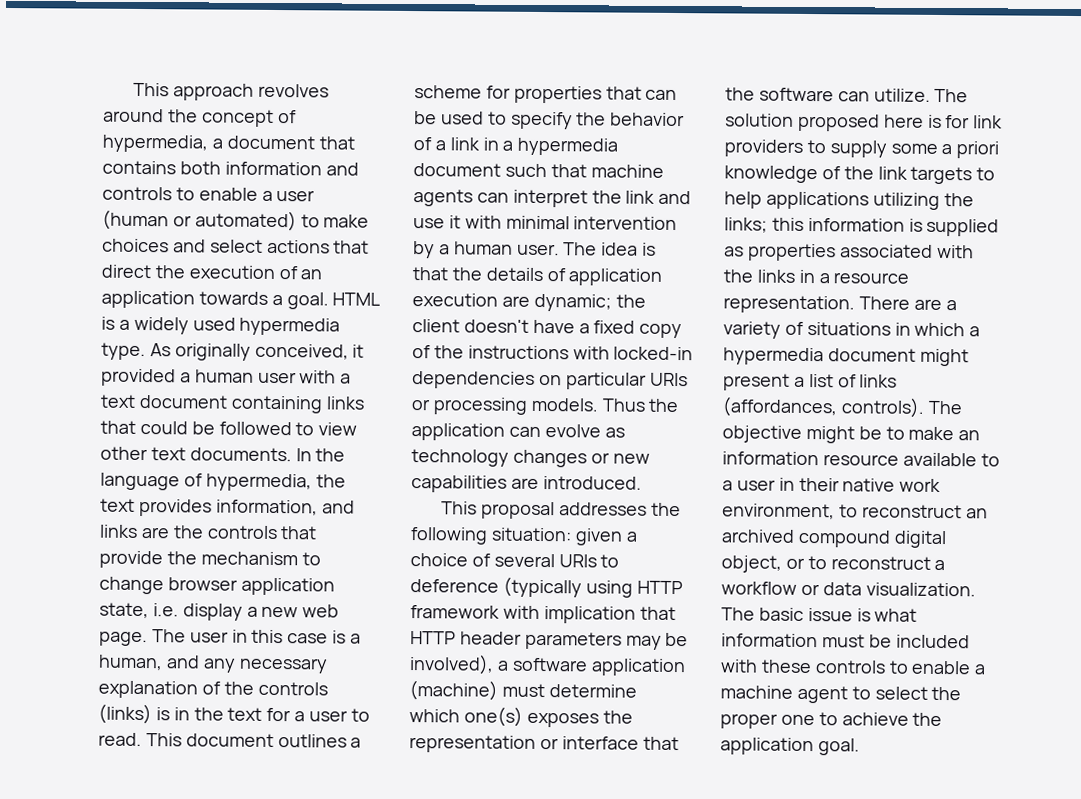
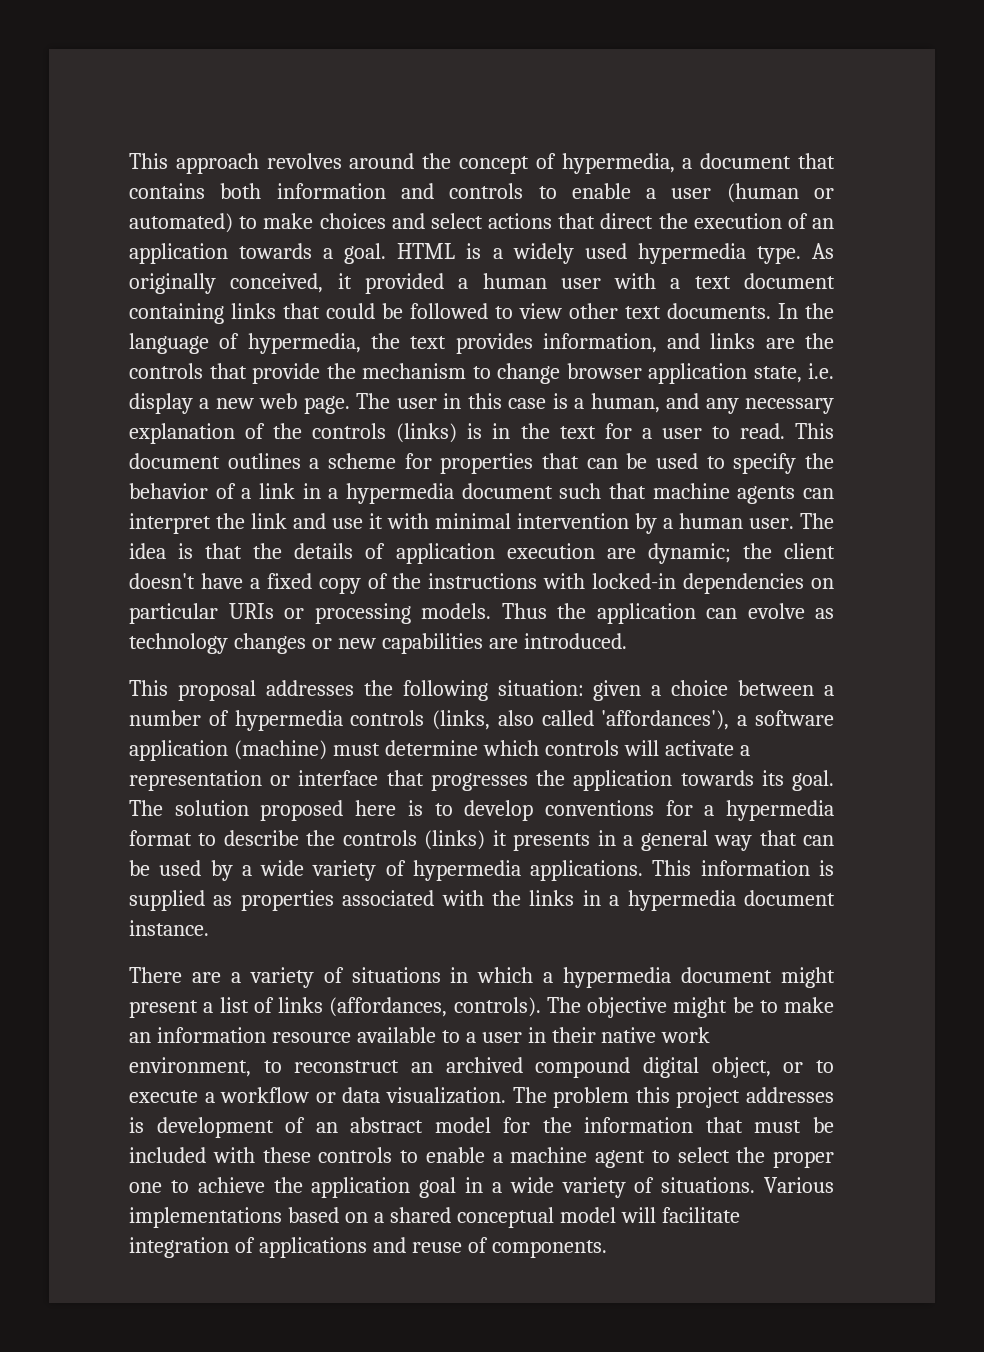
[471,553,620,568] [410,576,683,598] [410,605,676,624] [410,631,689,650] [409,654,494,675] of several URIs to deference (typically using HTTP framework with implication that HTTP header parameters may be involved), -> [738,680,834,696] [129,710,730,731] between a number of hypermedia controls (links, also called 'affordances'),
[463,706,633,728] [409,735,679,753] [725,87,931,102] one(s) exposes the representation or interface that the software can utilize. -> [544,740,750,756] [129,770,834,791] controls will activate a representation or interface that progresses the application towards its goal.
[945,115,1004,129] [724,139,1000,159] [724,165,996,185] [724,191,974,210] [724,217,804,233] for link providers to supply some a priori knowledge of the link targets to help applications utilizing the links; this -> [434,800,835,821] [129,830,834,851] [129,860,692,881] to develop conventions for a hypermedia format to describe the controls (links) it presents in a general way that can be used by a wide variety of hypermedia applications. This
[833,272,910,284] [723,295,855,314] resource representation. -> [627,890,835,911] [129,920,209,936] hypermedia document instance. //
[830,556,931,570] reconstruct -> [129,1090,198,1103] execute
[758,607,918,622] [721,633,818,648] basic issue is what information -> [553,1087,835,1108] [129,1117,743,1138] problem this project addresses is development of an abstract model for the information that
[817,738,860,756] goal. -> [419,1177,834,1198] [129,1207,740,1228] [129,1237,607,1258] goal in a wide variety of situations. Various implementations based on a shared conceptual model will facilitate integration of applications and reuse of components.

